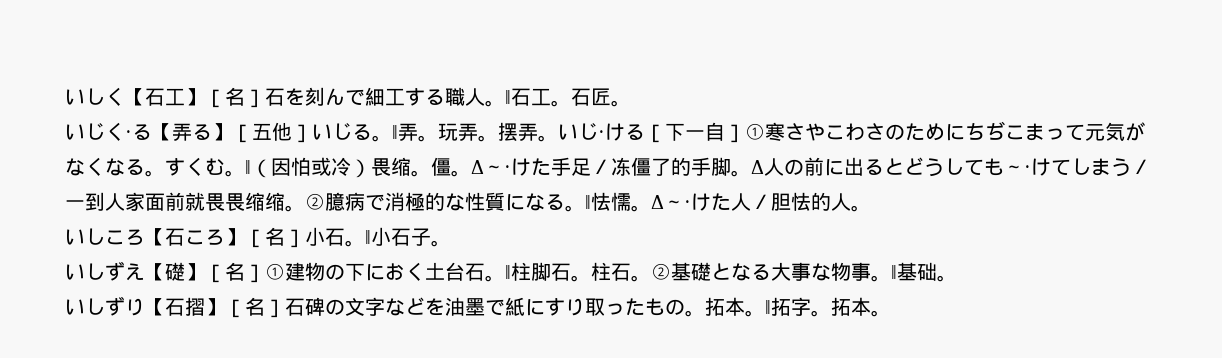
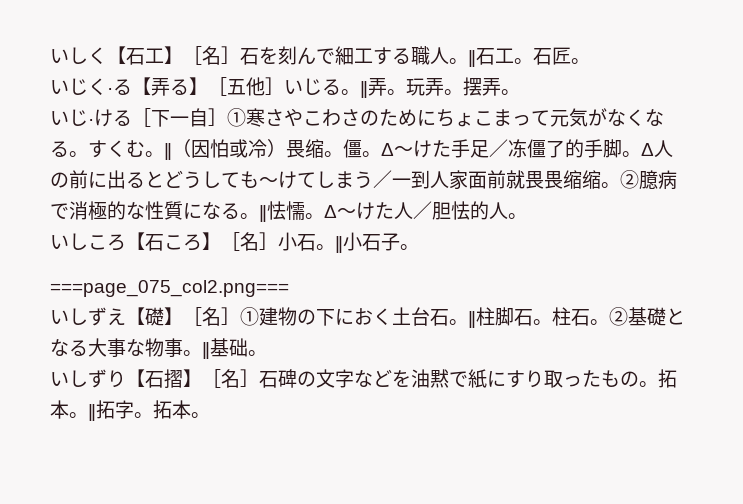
(558, 138) none -> (520, 92) //
[985,121,1005,140] ぢ -> [455,112,474,127] ょ
[504,165,511,174] · -> (413, 151) none
[1024,165,1031,174] · -> (278, 182) none
[684,200,691,209] · -> (356, 213) none
(451, 243) none -> [50,280,289,297] // ===page_075_col2.png===
[465,298,485,316] 墨 -> [430,369,449,388] 黙

